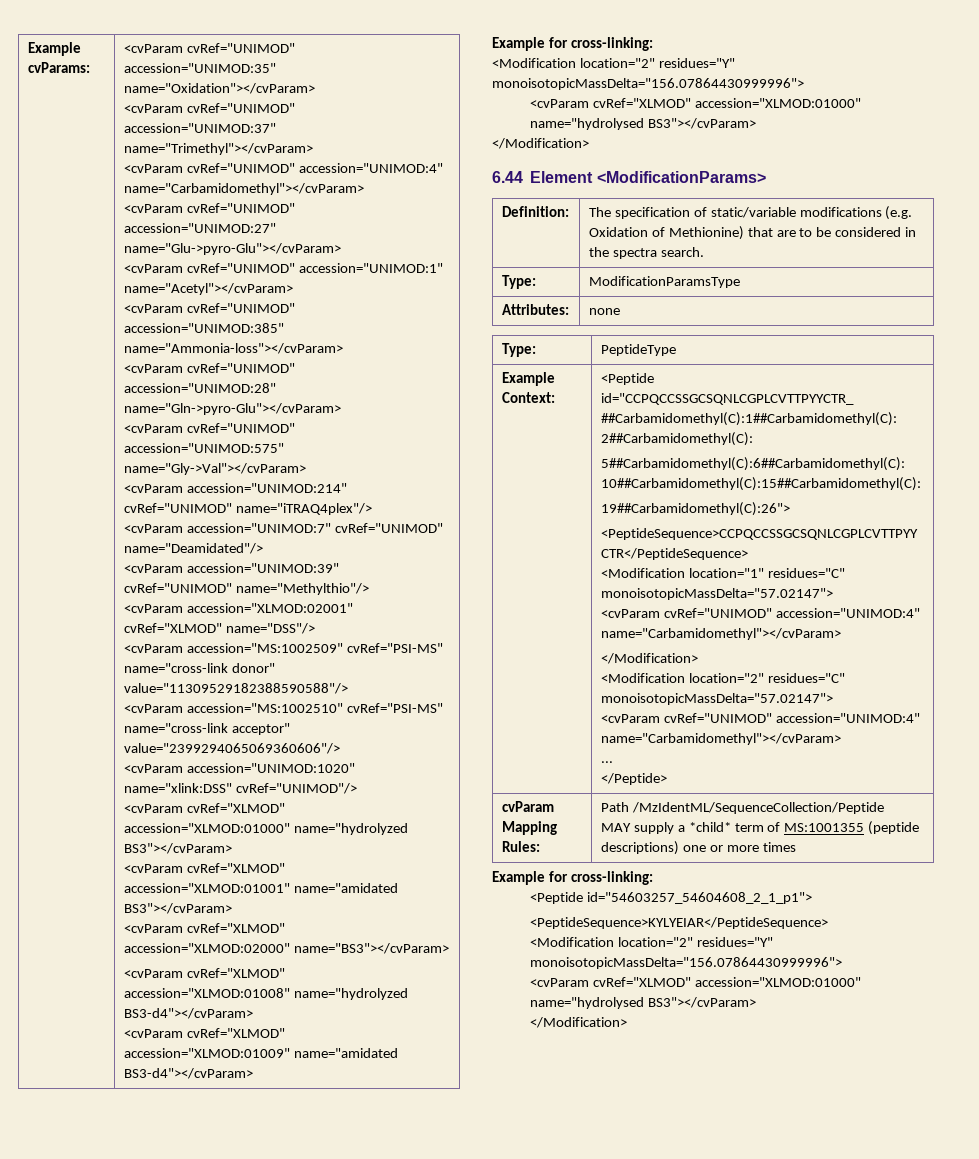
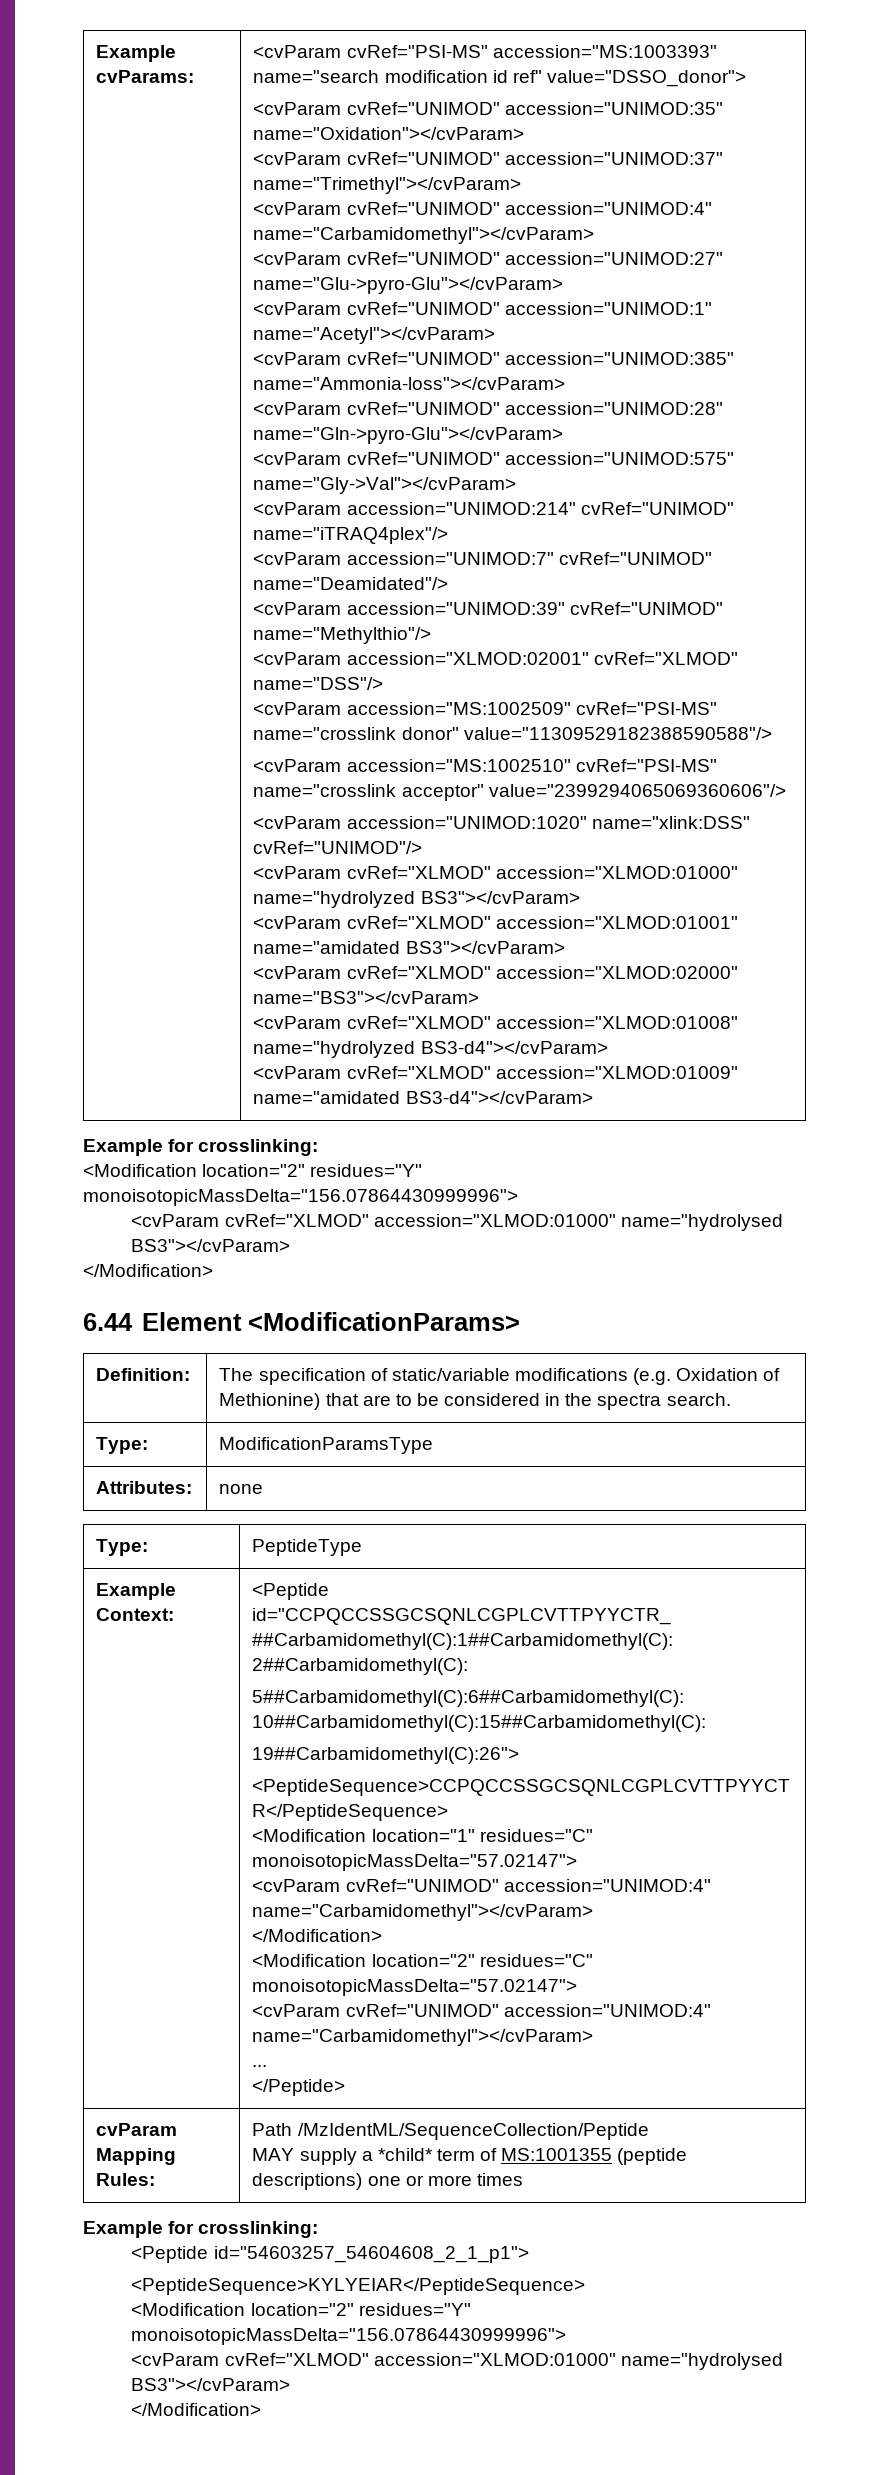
(183, 48) none -> [346,45,717,58] [253,70,746,87] [253,102,342,115] cvRef="PSI-MS" accession="MS:1003393" name="search modification id ref" value="DSSO_donor"> // <cvParam
[123,663,228,673] name="cross-link -> [253,727,397,740] name="crosslink
[123,723,228,733] name="cross-link -> [253,784,397,797] name="crosslink
[570,37,653,51] cross-linking: -> [198,1139,319,1156] crosslinking:
[570,871,653,885] cross-linking: -> [198,2221,319,2238] crosslinking:

